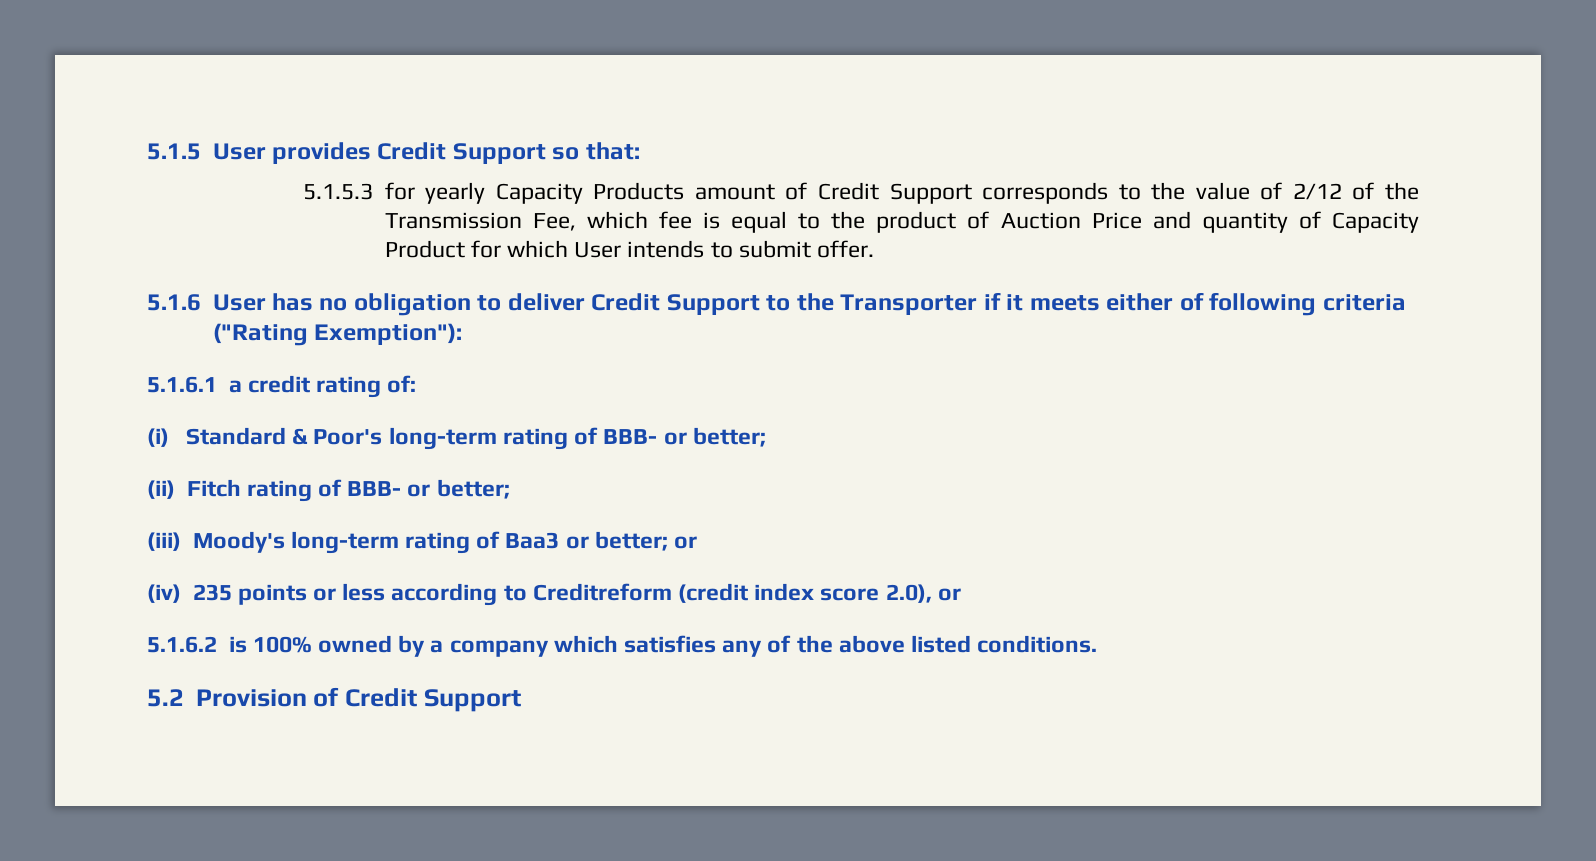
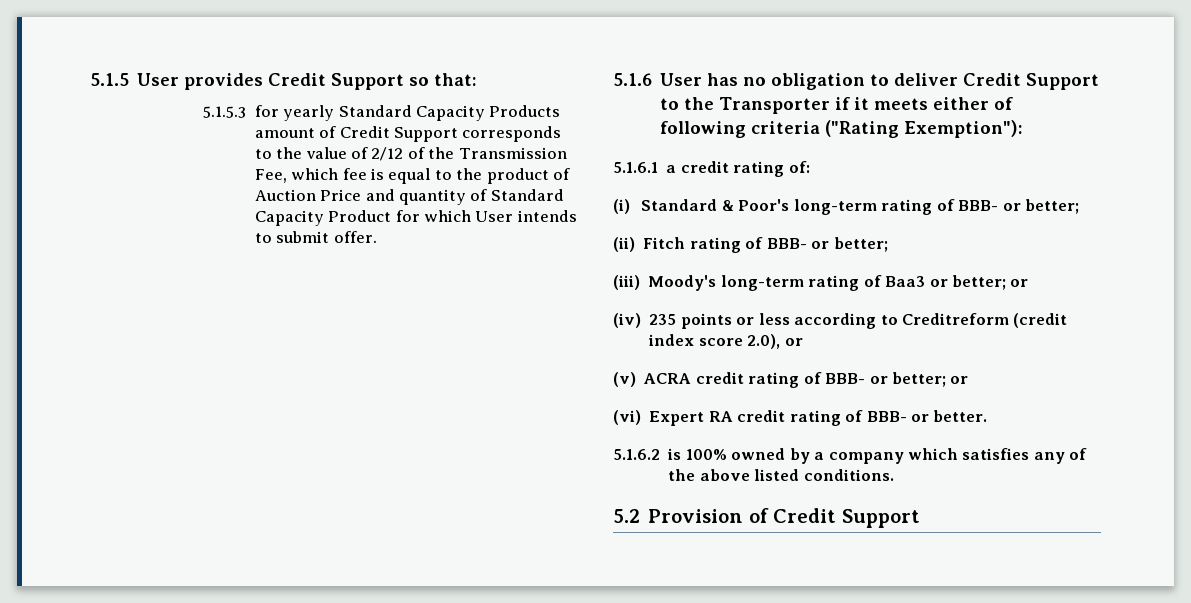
(486, 193) none -> [338,105,412,117] Standard
(1321, 220) none -> [490,189,564,201] Standard
(961, 594) none -> [613,372,969,388] [613,410,988,426] // (v) ACRA credit rating of BBB- or better; or // (vi) Expert RA credit rating of BBB- or better.

